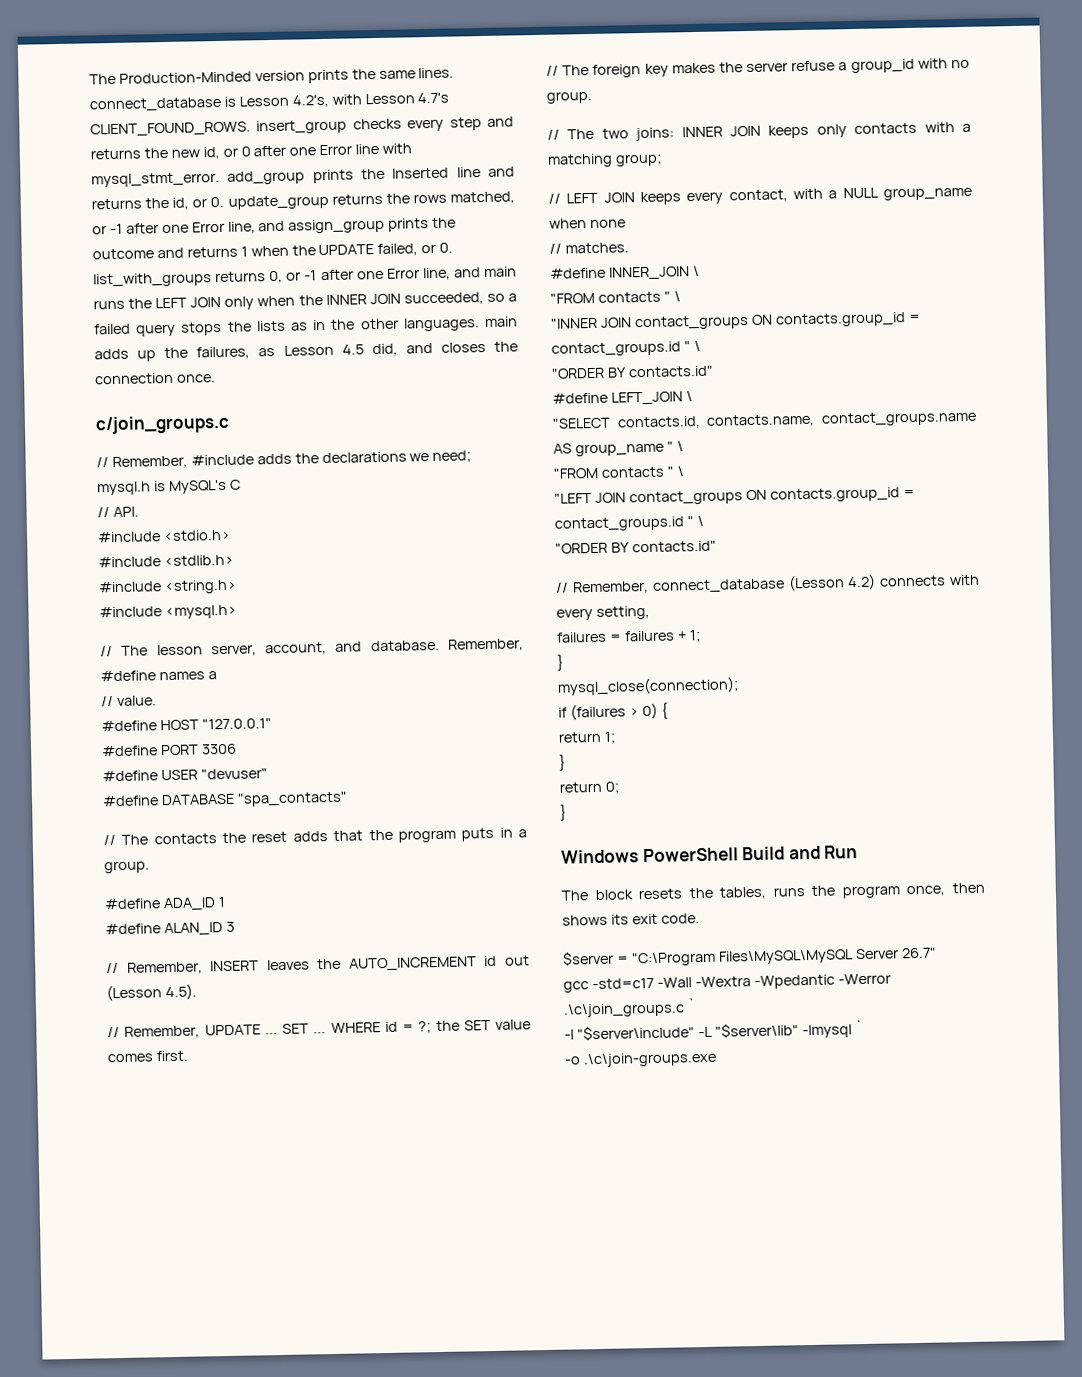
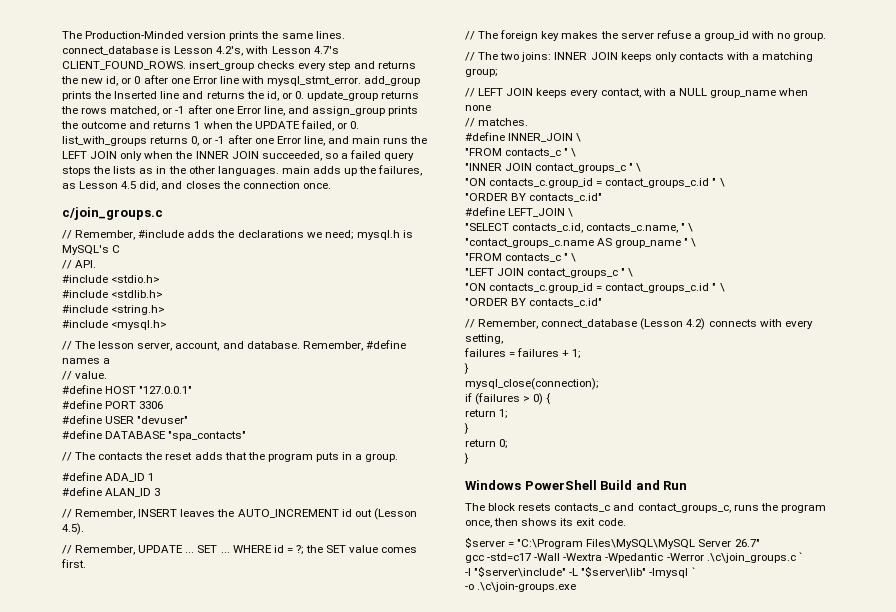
[597,291,661,303] contacts -> [505,148,562,157] contacts_c
[634,312,921,331] [551,340,701,357] [551,365,714,379] contact_groups ON contacts.group_id = contact_groups.id " \ // "ORDER BY contacts.id" -> [535,163,642,173] [465,178,725,188] [465,193,603,202] contact_groups_c " \ // "ON contacts_c.group_id = contact_groups_c.id " \ // "ORDER BY contacts_c.id"
[616,410,977,430] contacts.id, contacts.name, contact_groups.name -> [512,223,694,233] [465,238,594,248] contacts_c.id, contacts_c.name, " \ // "contact_groups_c.name
[600,466,665,478] contacts -> [505,253,562,262] contacts_c
[628,487,915,506] [554,515,704,532] [555,540,717,554] contact_groups ON contacts.group_id = contact_groups.id " \ // "ORDER BY contacts.id" -> [527,268,634,278] [465,283,725,293] [465,298,603,307] contact_groups_c " \ // "ON contacts_c.group_id = contact_groups_c.id " \ // "ORDER BY contacts_c.id"
[688,886,768,900] the tables, -> [554,503,731,513] contacts_c and contact_groups_c,

